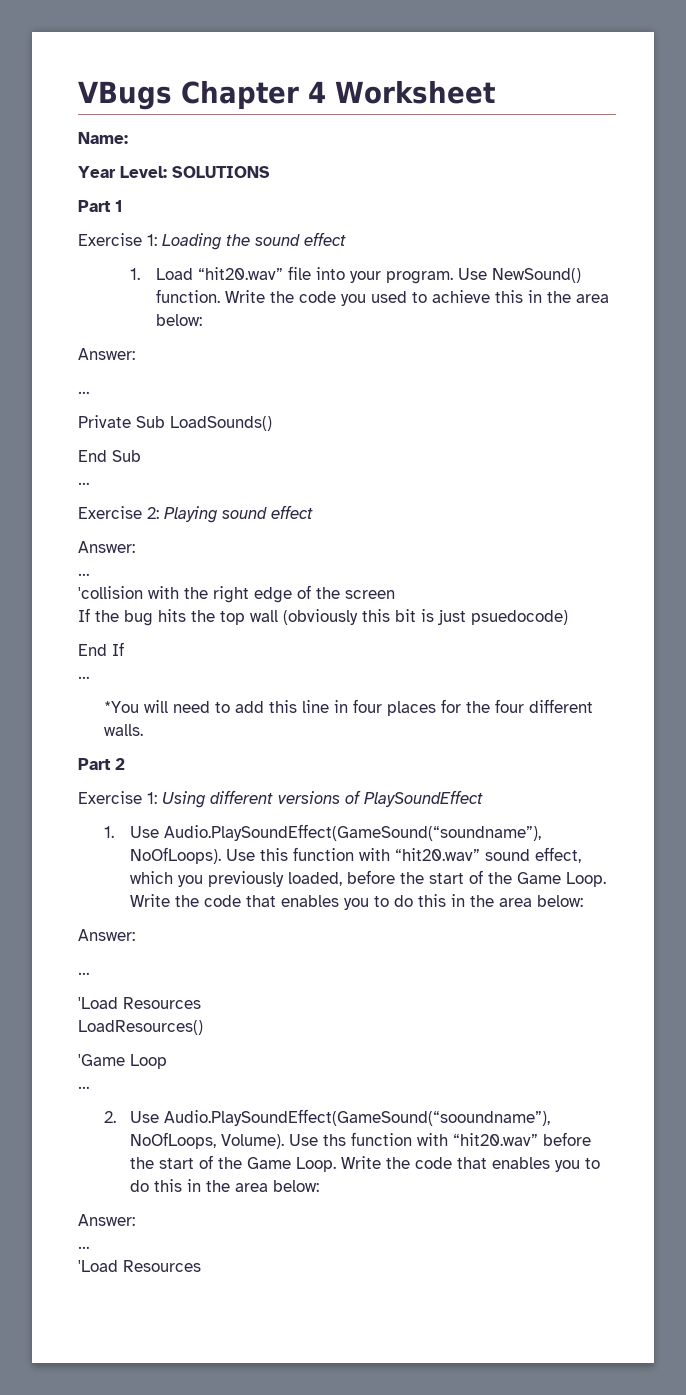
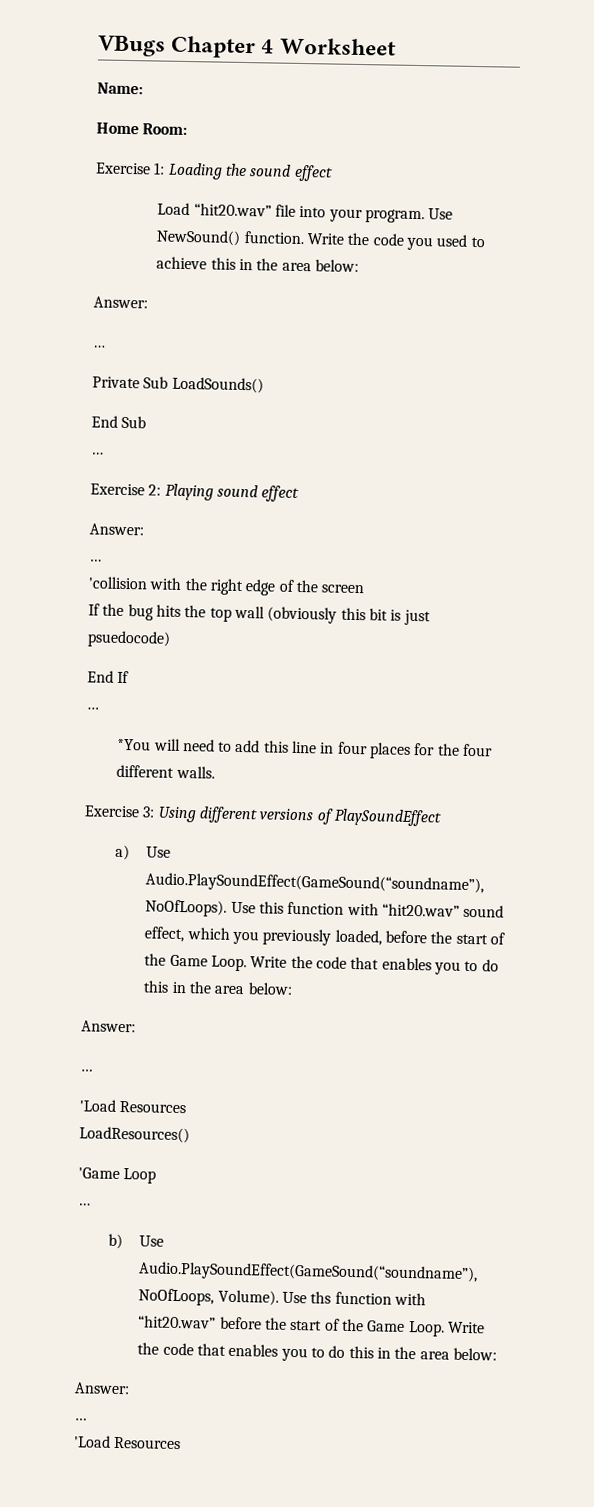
[78,166,270,178] [78,200,123,212] Year Level: SOLUTIONS // Part 1 -> [96,122,188,136] Home Room:
[129,268,140,280] 1. -> (333, 173) none
[78,758,125,770] [78,791,157,804] // Part 2 // Exercise 1: -> [84,805,156,818] // Exercise 3:
[103,826,114,838] 1. -> [115,844,131,861] a)
[103,1109,550,1126] 2. Use Audio.PlaySoundEffect(GameSound(“sooundname”), -> [108,1233,165,1250] [138,1261,479,1284] b) Use Audio.PlaySoundEffect(GameSound(“soundname”),

